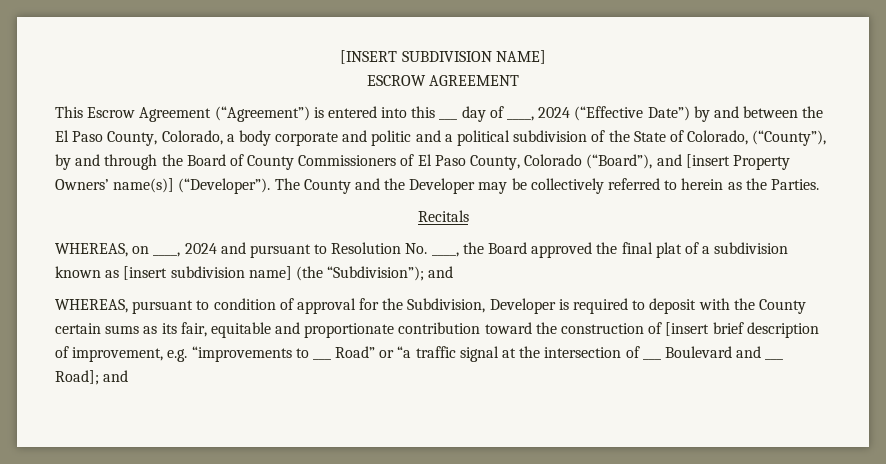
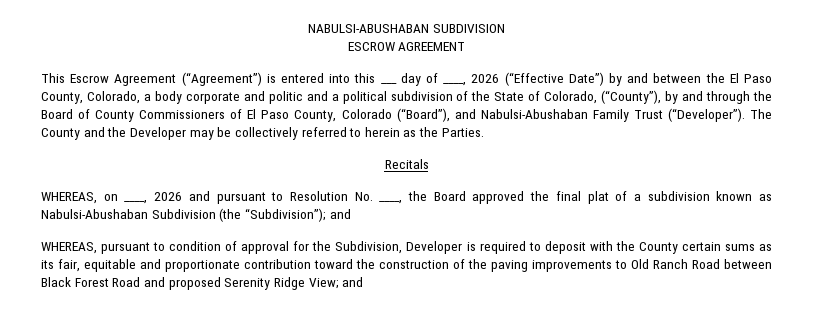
[340,50,398,64] [INSERT -> [308,24,430,33] NABULSI-ABUSHABAN
[495,50,546,64] NAME] -> (505, 28) none
[538,107,571,118] 2024 -> [471,74,500,83] 2026
[685,154,790,170] [55,178,175,193] [insert Property Owners’ name(s)] -> [480,109,663,122] Nabulsi-Abushaban Family Trust
[184,243,217,254] 2024 -> [154,192,183,201] 2026
[123,266,292,280] [insert subdivision name] -> [41,209,216,219] Nabulsi-Abushaban Subdivision
[665,322,819,338] [55,346,309,362] [312,358,331,360] [335,346,640,362] [642,358,661,360] [664,346,762,358] [765,358,784,360] [55,370,99,385] [insert brief description of improvement, e.g. “improvements to ___ Road” or “a traffic signal at the intersection of ___ Boulevard and ___ Road]; -> [468,259,772,272] [41,277,339,290] the paving improvements to Old Ranch Road between Black Forest Road and proposed Serenity Ridge View;

